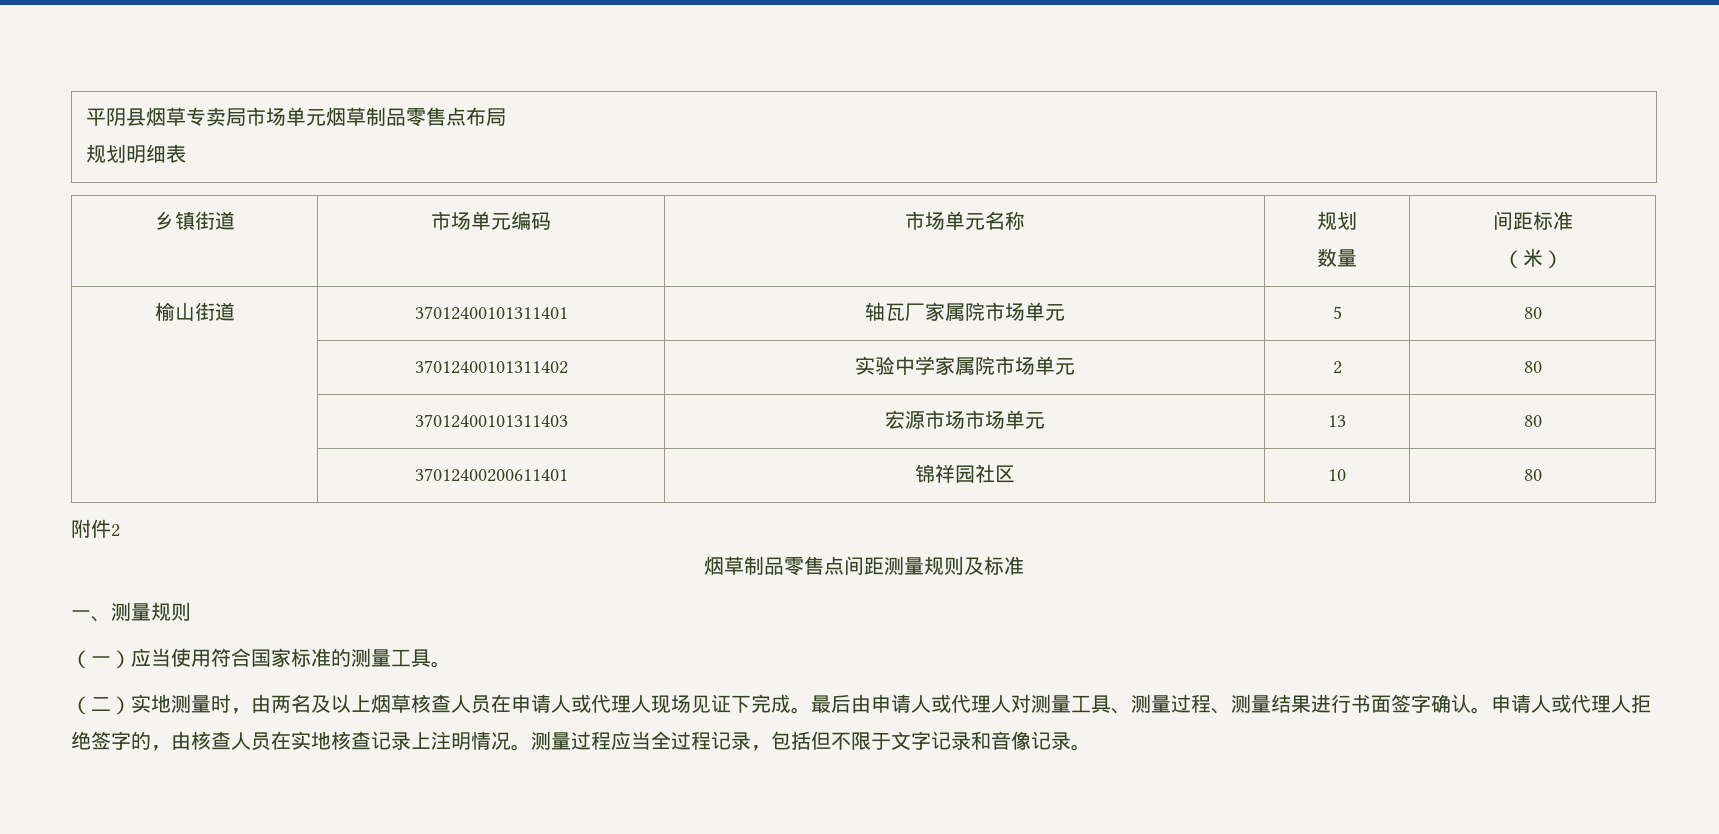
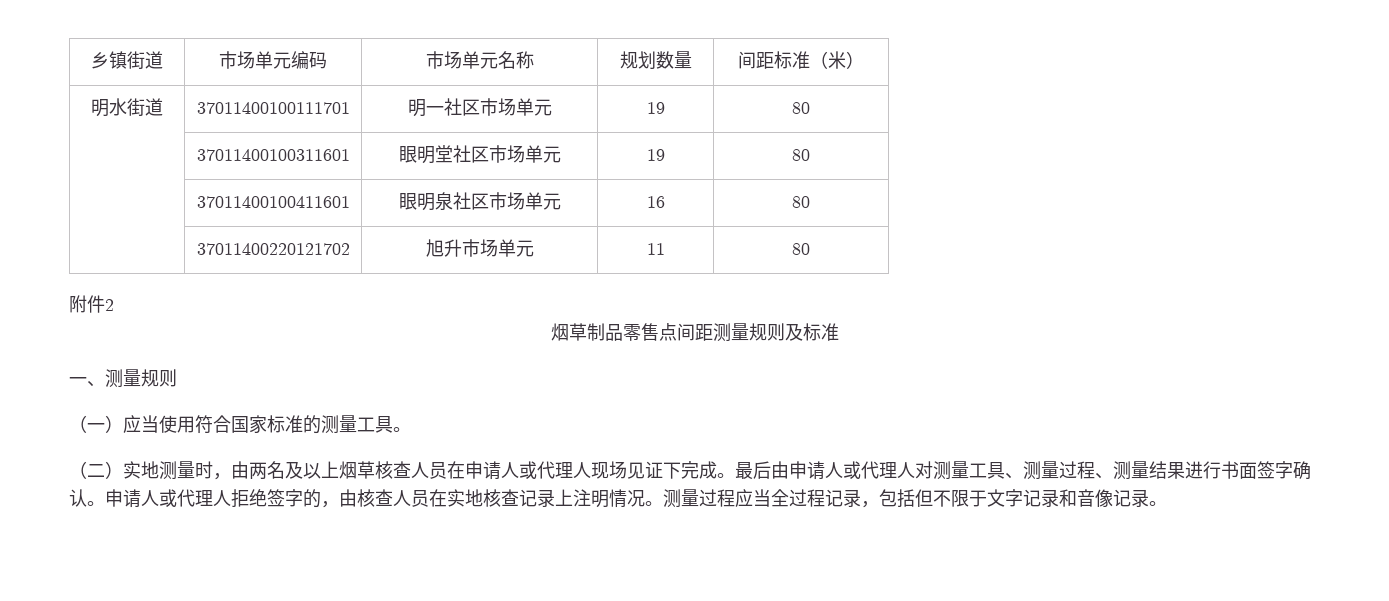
[85,107,506,127] [85,144,186,163] 平阴县烟草专卖局市场单元烟草制品零售点布局 // 规划明细表 // -> (91, 60) none
(1357, 220) // -> (656, 60) none
(1573, 220) // -> (810, 60) none
[154,302,235,321] [414,306,568,320] [864,302,1065,321] [1332,306,1342,319] [1523,307,1542,319] [414,360,568,374] [854,356,1075,375] [1332,361,1342,374] [1523,361,1542,373] [414,414,568,428] [884,410,1045,429] [1328,415,1346,427] [1523,415,1542,427] [414,468,568,482] [914,464,1015,483] [1328,469,1346,481] 榆山街道 | 37012400101311401 | 轴瓦厂家属院市场单元 | 5 | 80 // | 37012400101311402 | 实验中学家属院市场单元 | 2 | 80 // | 37012400101311403 | 宏源市场市场单元 | 13 | 80 // | 37012400200611401 | 锦祥园社区 | 10 -> [91,98,163,117] [196,102,350,114] [407,98,552,117] [646,102,665,114] [792,102,810,114] [196,149,350,161] [398,145,561,164] [646,149,665,161] [792,149,810,161] [196,196,350,208] [398,192,561,211] [646,196,665,208] [792,196,810,208] [196,243,350,255] [425,239,534,257] [646,243,665,255] 明水街道 | 37011400100111701 | 明一社区市场单元 | 19 | 80 // | 37011400100311601 | 眼明堂社区市场单元 | 19 | 80 // | 37011400100411601 | 眼明泉社区市场单元 | 16 | 80 // | 37011400220121702 | 旭升市场单元 | 11

